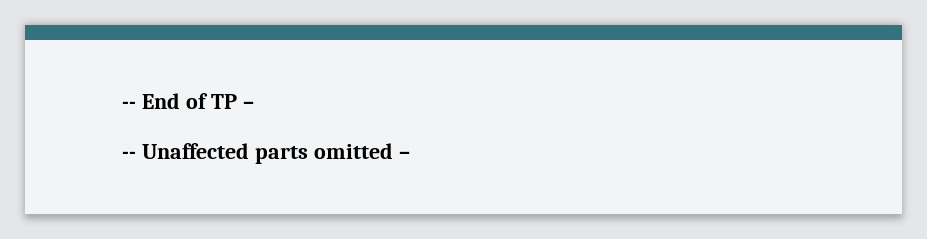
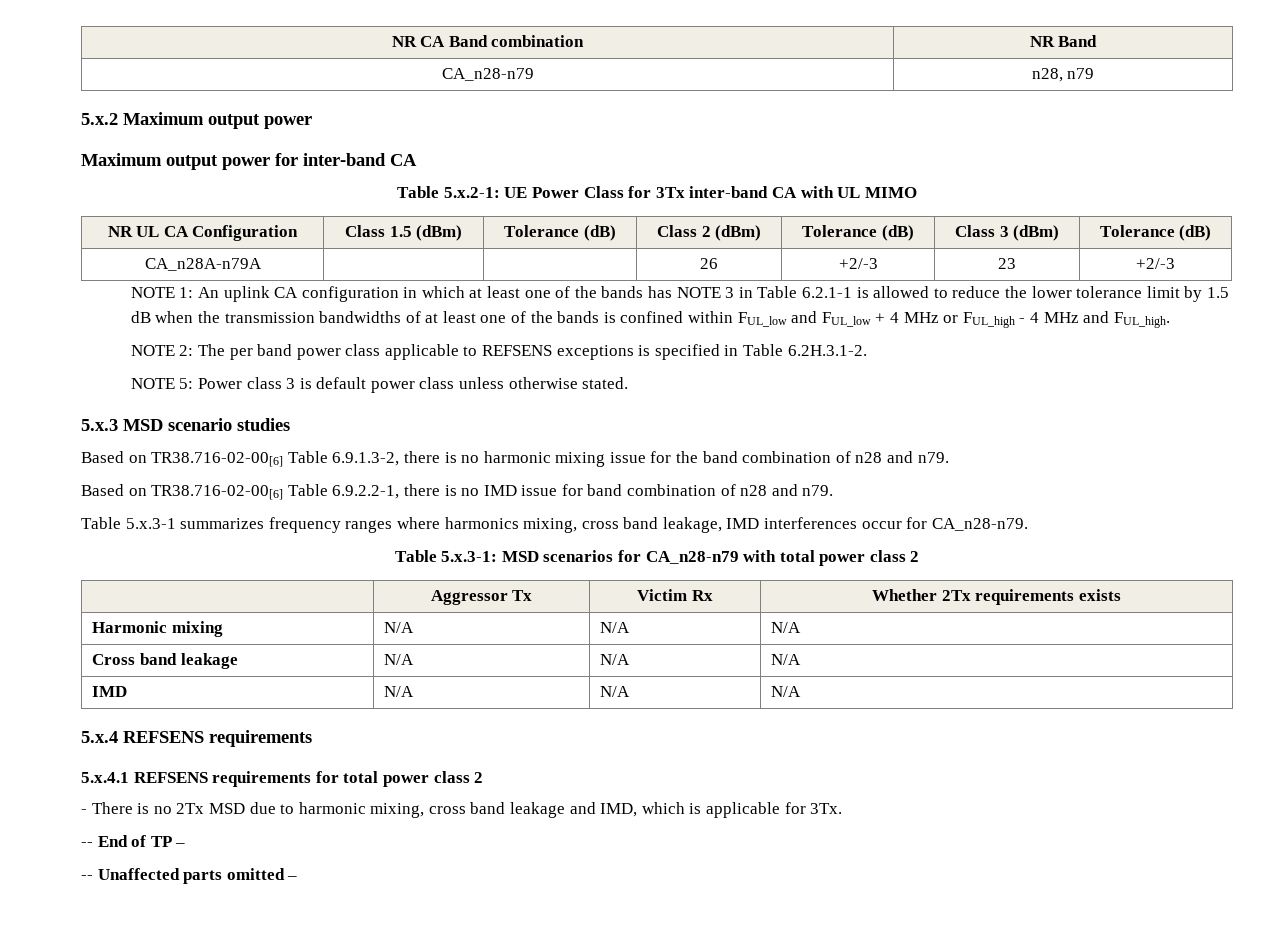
(122, 105) none -> [391,35,585,47] [1029,35,1098,47] [441,68,534,81] [1031,68,1095,82] [81,112,312,129] [81,153,417,170] [397,186,917,198] [107,225,299,241] [344,225,463,241] [504,225,616,241] [656,225,762,241] [802,225,914,241] [954,225,1060,241] [1099,225,1212,241] [144,258,262,271] [700,258,718,269] [838,258,878,269] [998,258,1016,269] [1136,258,1175,269] [130,286,1229,302] [130,311,1170,328] [130,344,867,360] [130,377,629,393] [81,418,290,431] [81,451,949,467] [81,484,834,500] [81,517,1028,533] [394,550,920,566] [430,590,533,605] [637,589,713,601] [872,589,1121,605] [92,621,223,637] [384,622,415,633] [600,622,631,633] [771,622,802,633] [92,653,238,669] [384,654,415,665] [600,654,631,665] [771,654,802,665] [92,686,128,697] [384,686,415,697] [600,686,631,697] [771,686,802,697] [81,730,312,747] [81,771,484,787] [81,802,843,818] NR CA Band combination | NR Band // CA_n28-n79 | n28, n79 // 5.x.2 Maximum output power // Maximum output power for inter-band CA // Table 5.x.2-1: UE Power Class for 3Tx inter-band CA with UL MIMO // NR UL CA Configuration | Class 1.5 (dBm) | Tolerance (dB) | Class 2 (dBm) | Tolerance (dB) | Class 3 (dBm) | Tolerance (dB) // CA_n28A-n79A | | | 26 | +2/-3 | 23 | +2/-3 // NOTE 1: An uplink CA configuration in which at least one of the bands has NOTE 3 in Table 6.2.1-1 is allowed to reduce the lower tolerance limit by 1.5 dB when the transmission bandwidths of at least one of the bands is confined within FUL_low and FUL_low + 4 MHz or FUL_high - 4 MHz and FUL_high. // NOTE 2: The per band power class applicable to REFSENS exceptions is specified in Table 6.2H.3.1-2. // NOTE 5: Power class 3 is default power class unless otherwise stated. // 5.x.3 MSD scenario studies // Based on TR38.716-02-00[6] Table 6.9.1.3-2, there is no harmonic mixing issue for the band combination of n28 and n79. // Based on TR38.716-02-00[6] Table 6.9.2.2-1, there is no IMD issue for band combination of n28 and n79. // Table 5.x.3-1 summarizes frequency ranges where harmonics mixing, cross band leakage, IMD interferences occur for CA_n28-n79. // Table 5.x.3-1: MSD scenarios for CA_n28-n79 with total power class 2 // | Aggressor Tx | Victim Rx | Whether 2Tx requirements exists // Harmonic mixing | N/A | N/A | N/A // Cross band leakage | N/A | N/A | N/A // IMD | N/A | N/A | N/A // 5.x.4 REFSENS requirements // 5.x.4.1 REFSENS requirements for total power class 2 // - There is no 2Tx MSD due to harmonic mixing, cross band leakage and IMD, which is applicable for 3Tx. //

